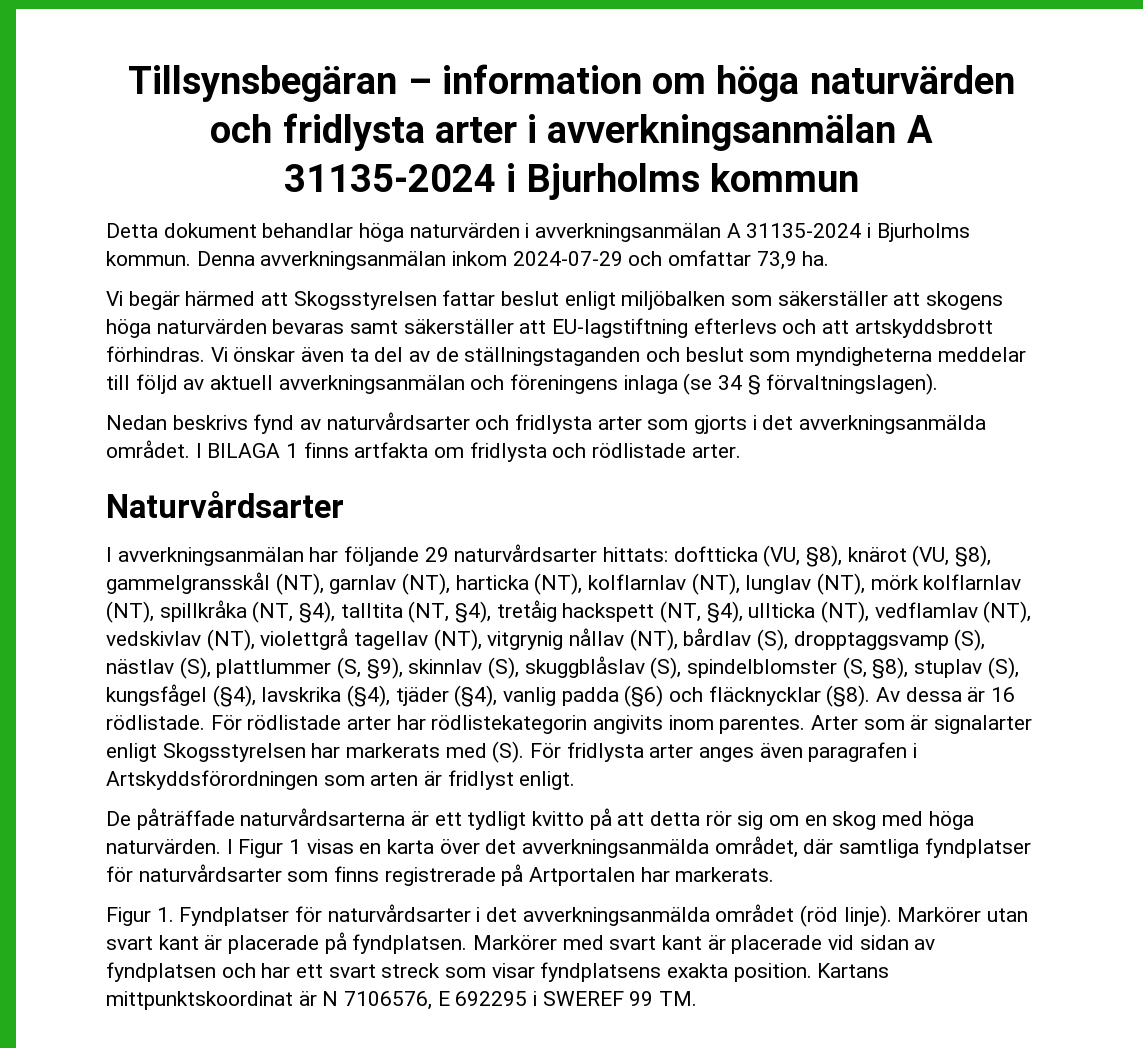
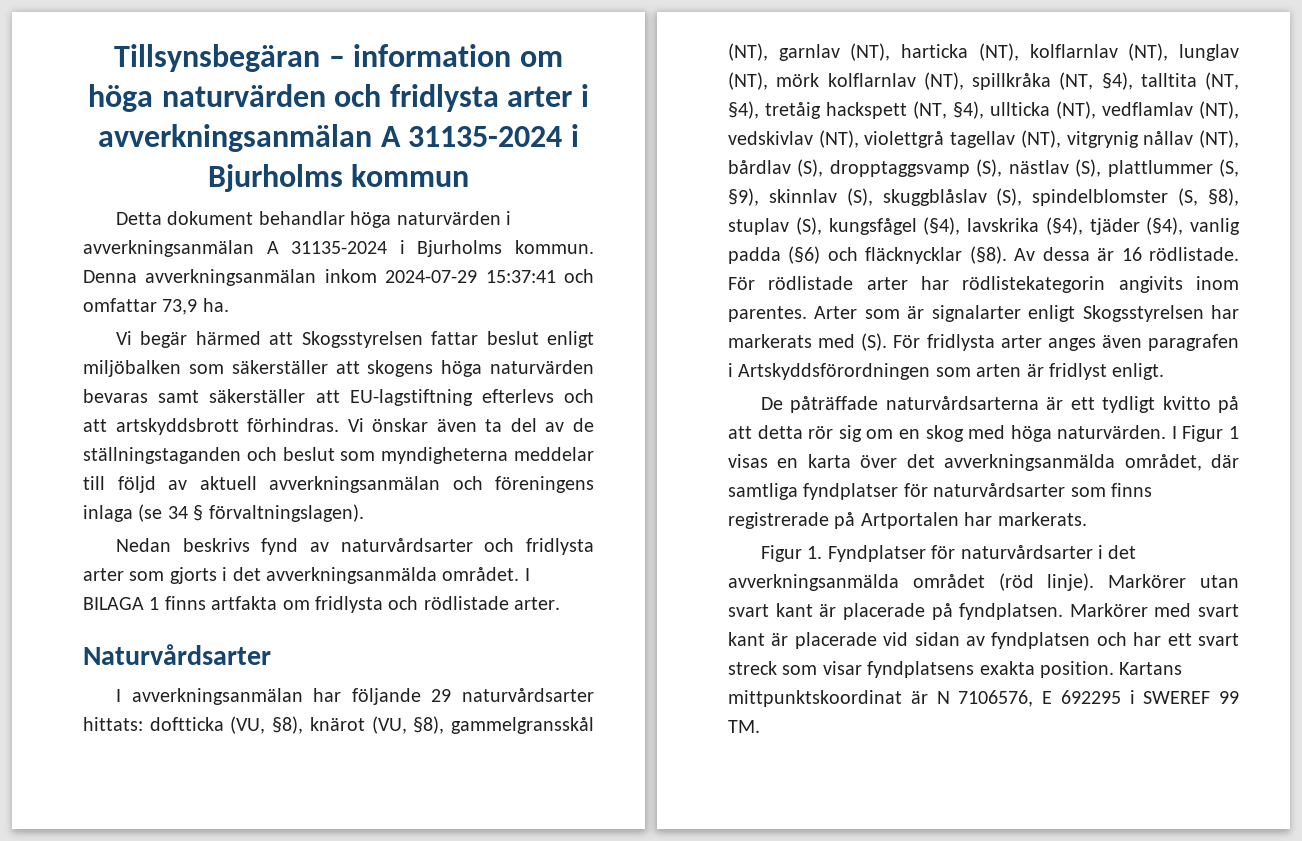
(623, 258) none -> [485,270,556,283] 15:37:41

